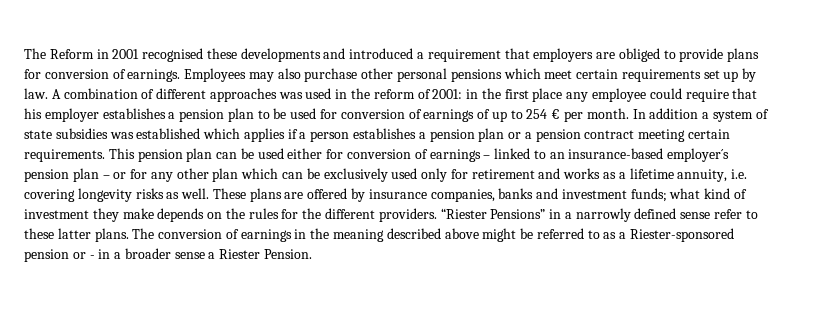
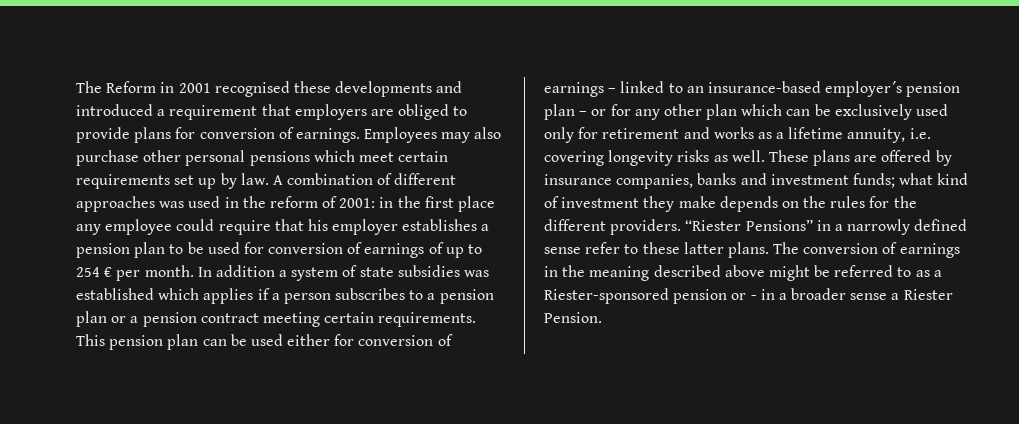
[353,128,417,139] establishes -> [335,288,424,300] subscribes to

